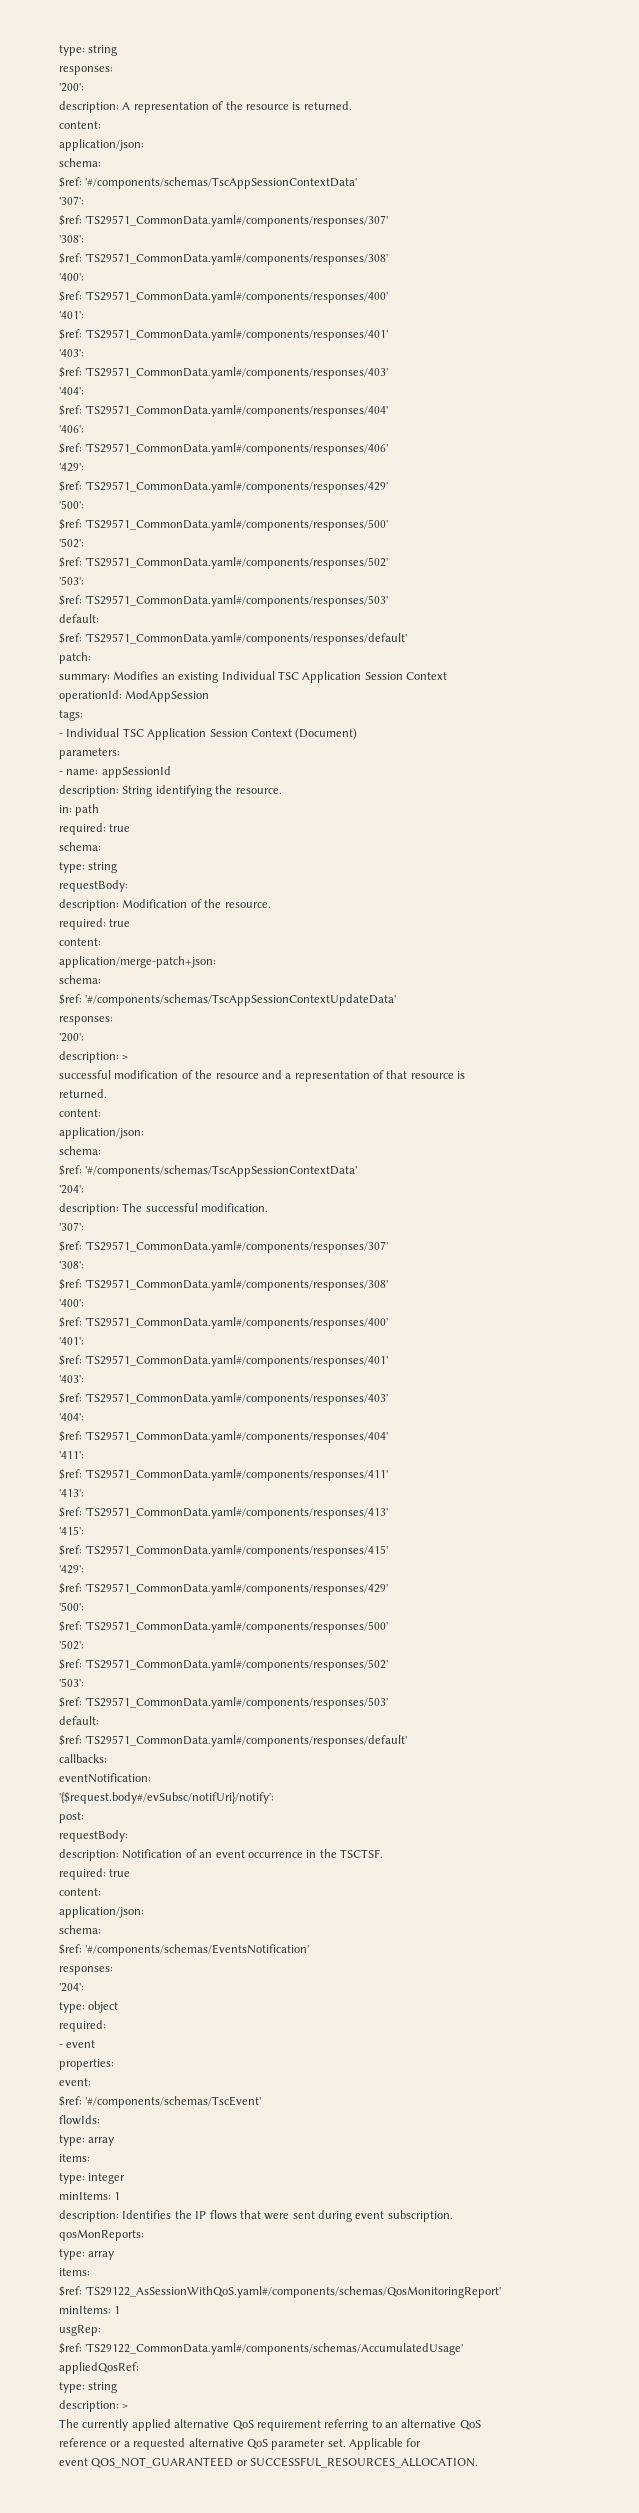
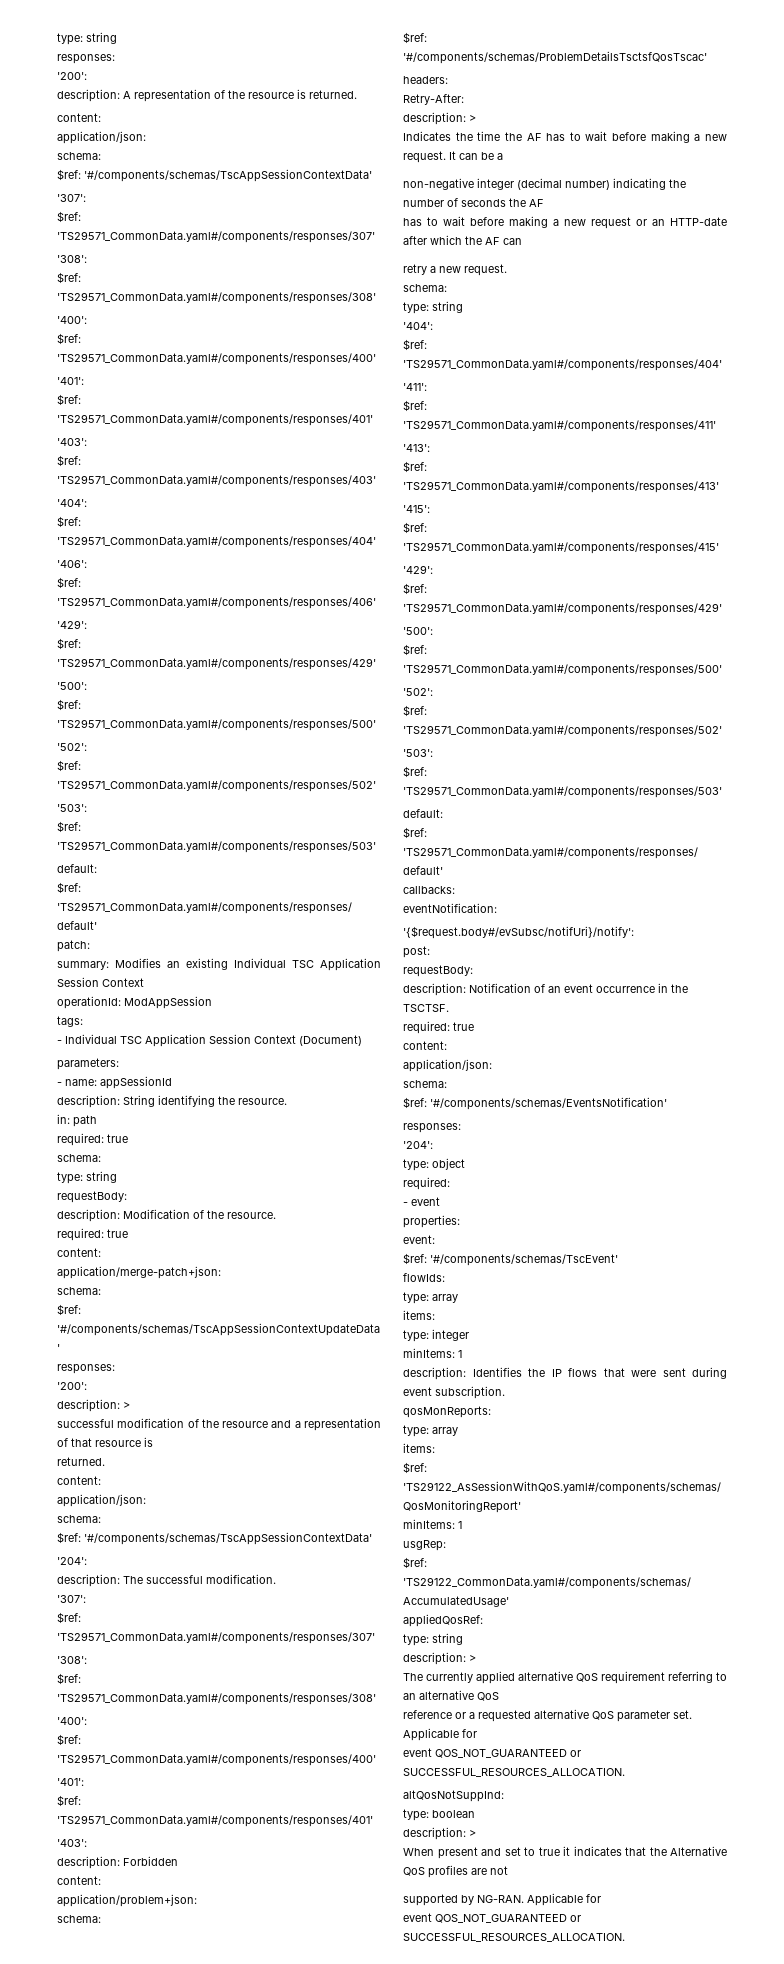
[59,1393,389,1405] $ref: 'TS29571_CommonData.yaml#/components/responses/403' -> [57,1856,178,1869] [57,1876,101,1885] [57,1894,197,1907] [57,1915,101,1923] [403,32,427,44] [403,51,707,64] [403,76,448,84] [403,94,464,105] [403,112,476,125] [403,131,727,143] [403,151,503,163] [403,178,686,190] [403,198,544,207] [403,216,727,229] [403,235,522,245] [403,264,507,276] [403,284,447,292] [403,301,463,314] description: Forbidden // content: // application/problem+json: // schema: // $ref: '#/components/schemas/ProblemDetailsTsctsfQosTscac' // headers: // Retry-After: // description: > // Indicates the time the AF has to wait before making a new request. It can be a // non-negative integer (decimal number) indicating the number of seconds the AF // has to wait before making a new request or an HTTP-date after which the AF can // retry a new request. // schema: // type: string
(479, 2462) none -> [403,1790,504,1802] [403,1809,475,1821] [403,1827,476,1840] [403,1846,727,1859] [403,1865,508,1878] [403,1893,601,1906] [403,1913,581,1923] [403,1933,625,1942] // altQosNotSuppInd: // type: boolean // description: > // When present and set to true it indicates that the Alternative QoS profiles are not // supported by NG-RAN. Applicable for // event QOS_NOT_GUARANTEED or SUCCESSFUL_RESOURCES_ALLOCATION.

